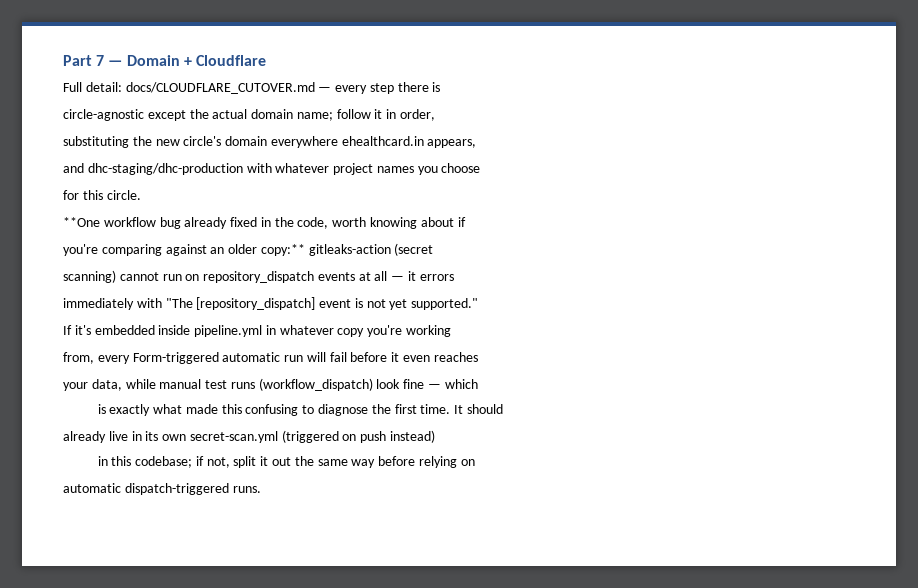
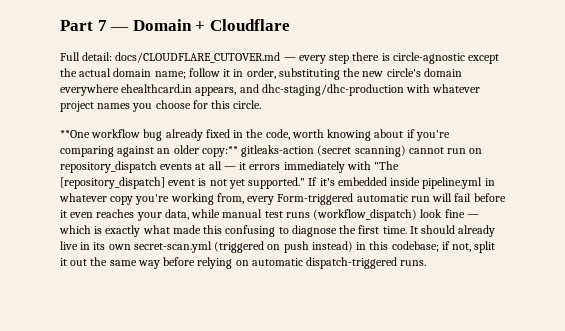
(441, 87) // -> (390, 57) none
(436, 115) // -> (276, 73) none
(477, 143) // -> (237, 91) none
(481, 168) // -> (191, 104) none
(466, 222) // -> (415, 133) none
(434, 249) // -> (352, 150) none
(454, 277) // -> (281, 167) none
(479, 304) // -> (306, 183) none
(452, 331) // -> (214, 199) none
(478, 357) // -> (135, 213) none
(478, 384) // -> (91, 229) none
(503, 409) // -> (456, 229) none
(436, 436) // -> (353, 246) none
(475, 462) // -> (249, 263) none

